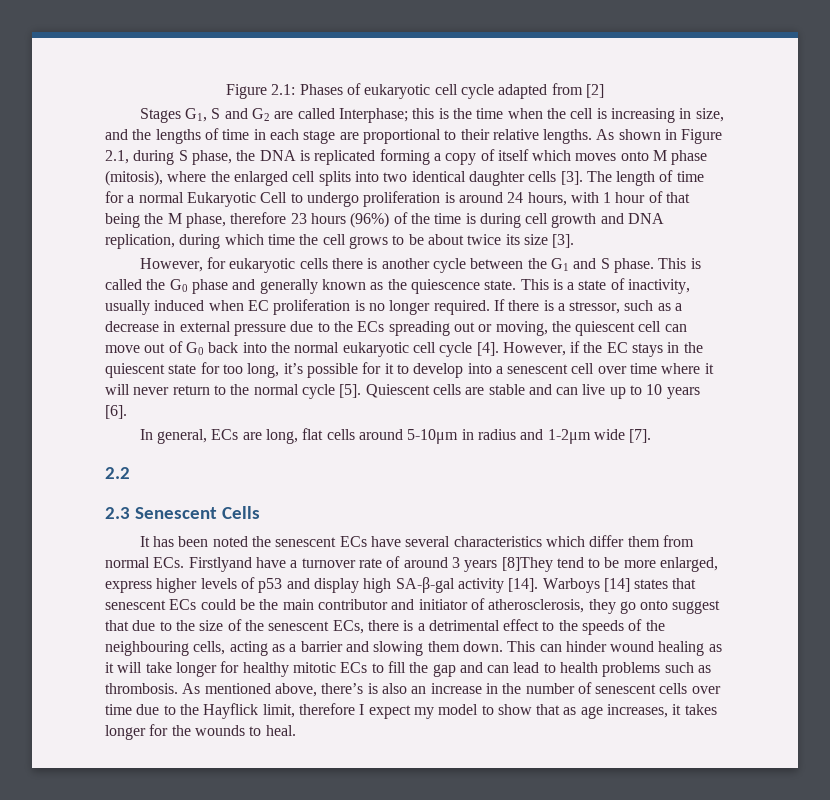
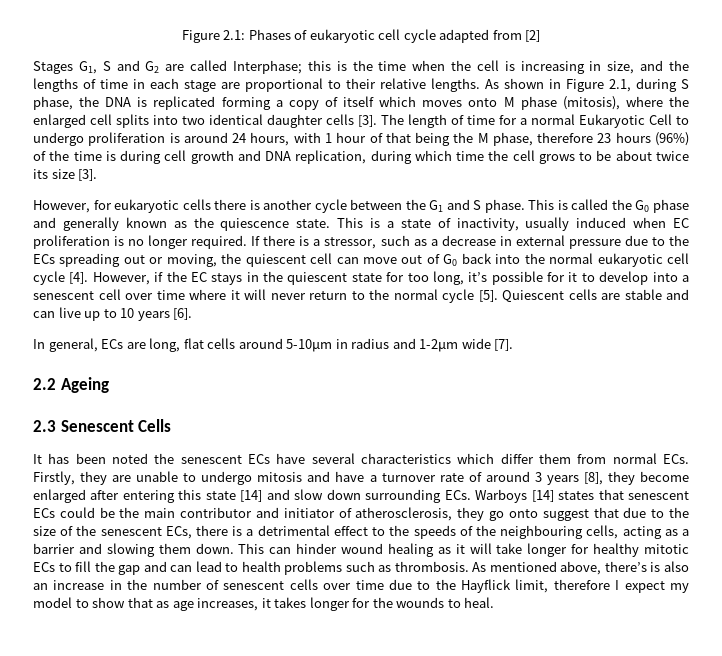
(130, 473) none -> [60,377,109,393] Ageing
[188,557,252,572] Firstlyand -> [33,471,331,485] Firstly, they are unable to undergo mitosis and
[501,557,719,572] [105,577,539,593] [8]They tend to be more enlarged, express higher levels of p53 and display high SA-β-gal activity [14]. -> [583,471,689,485] [33,489,471,503] [8], they become enlarged after entering this state [14] and slow down surrounding ECs.

